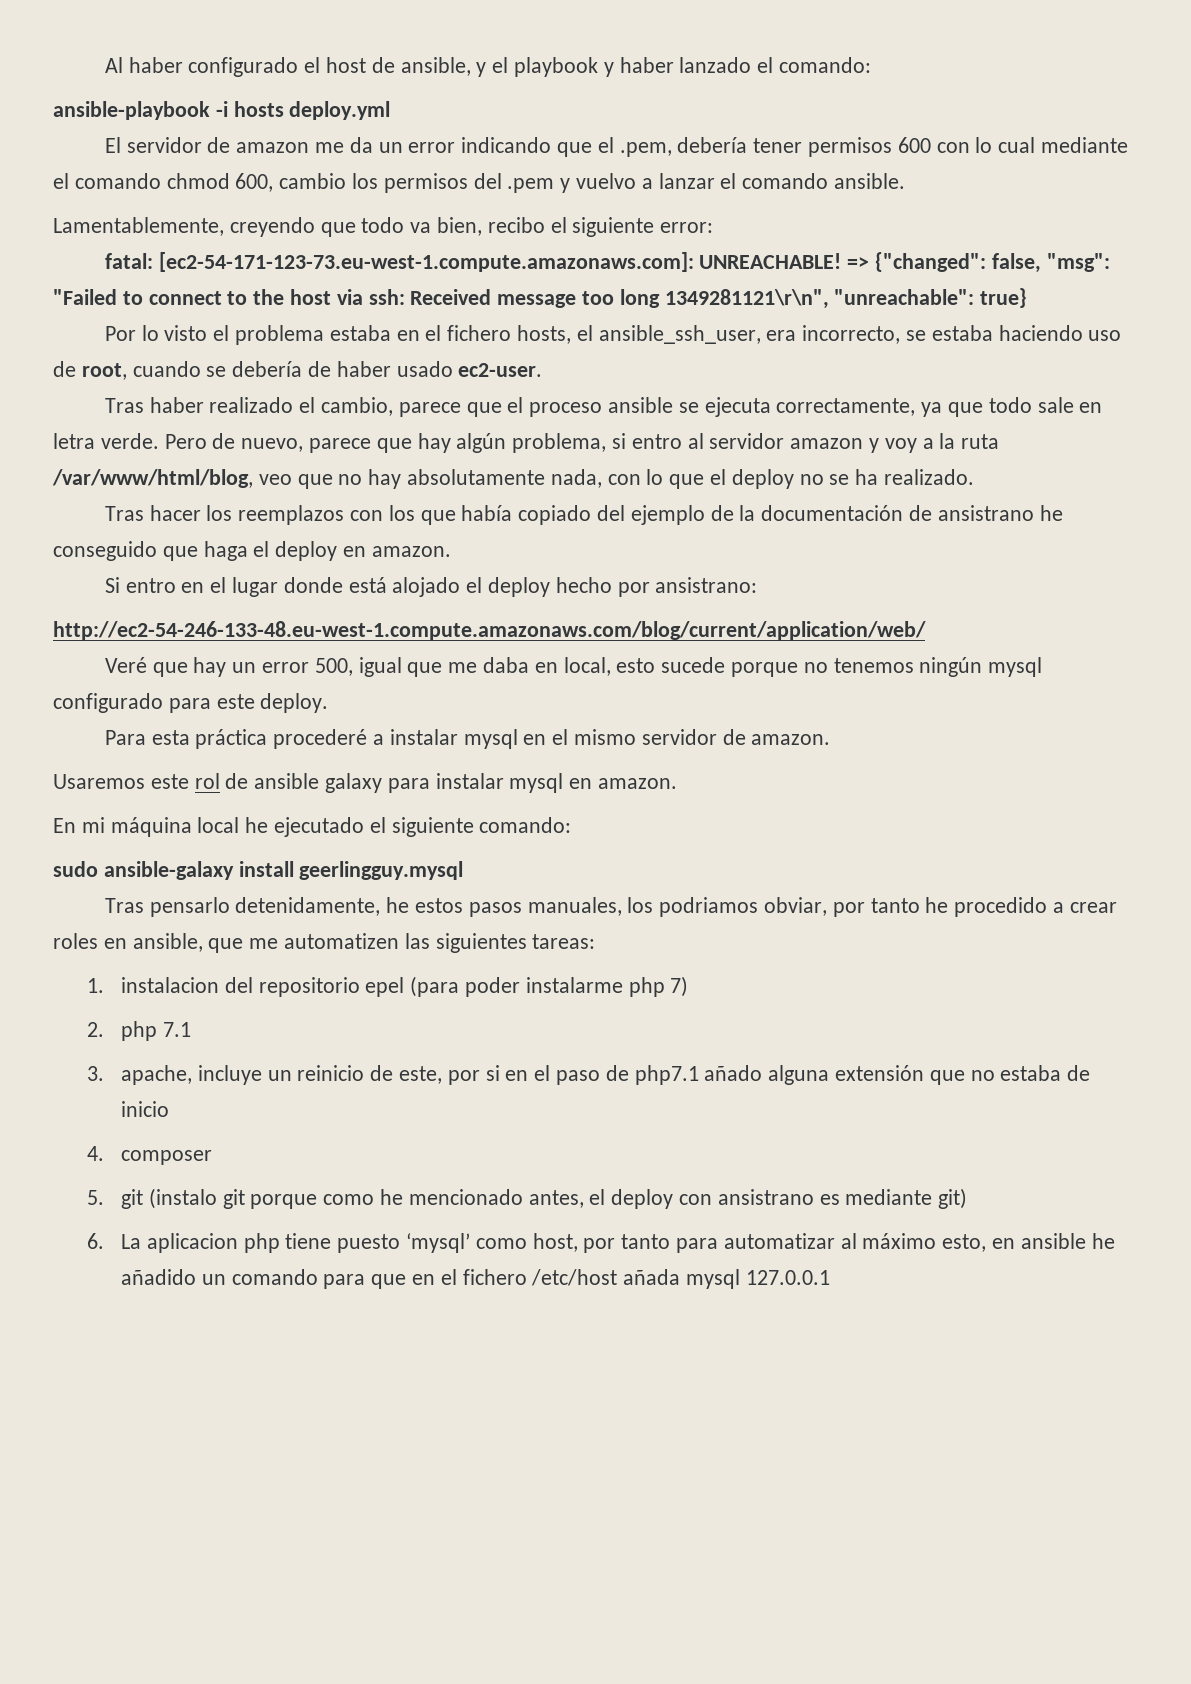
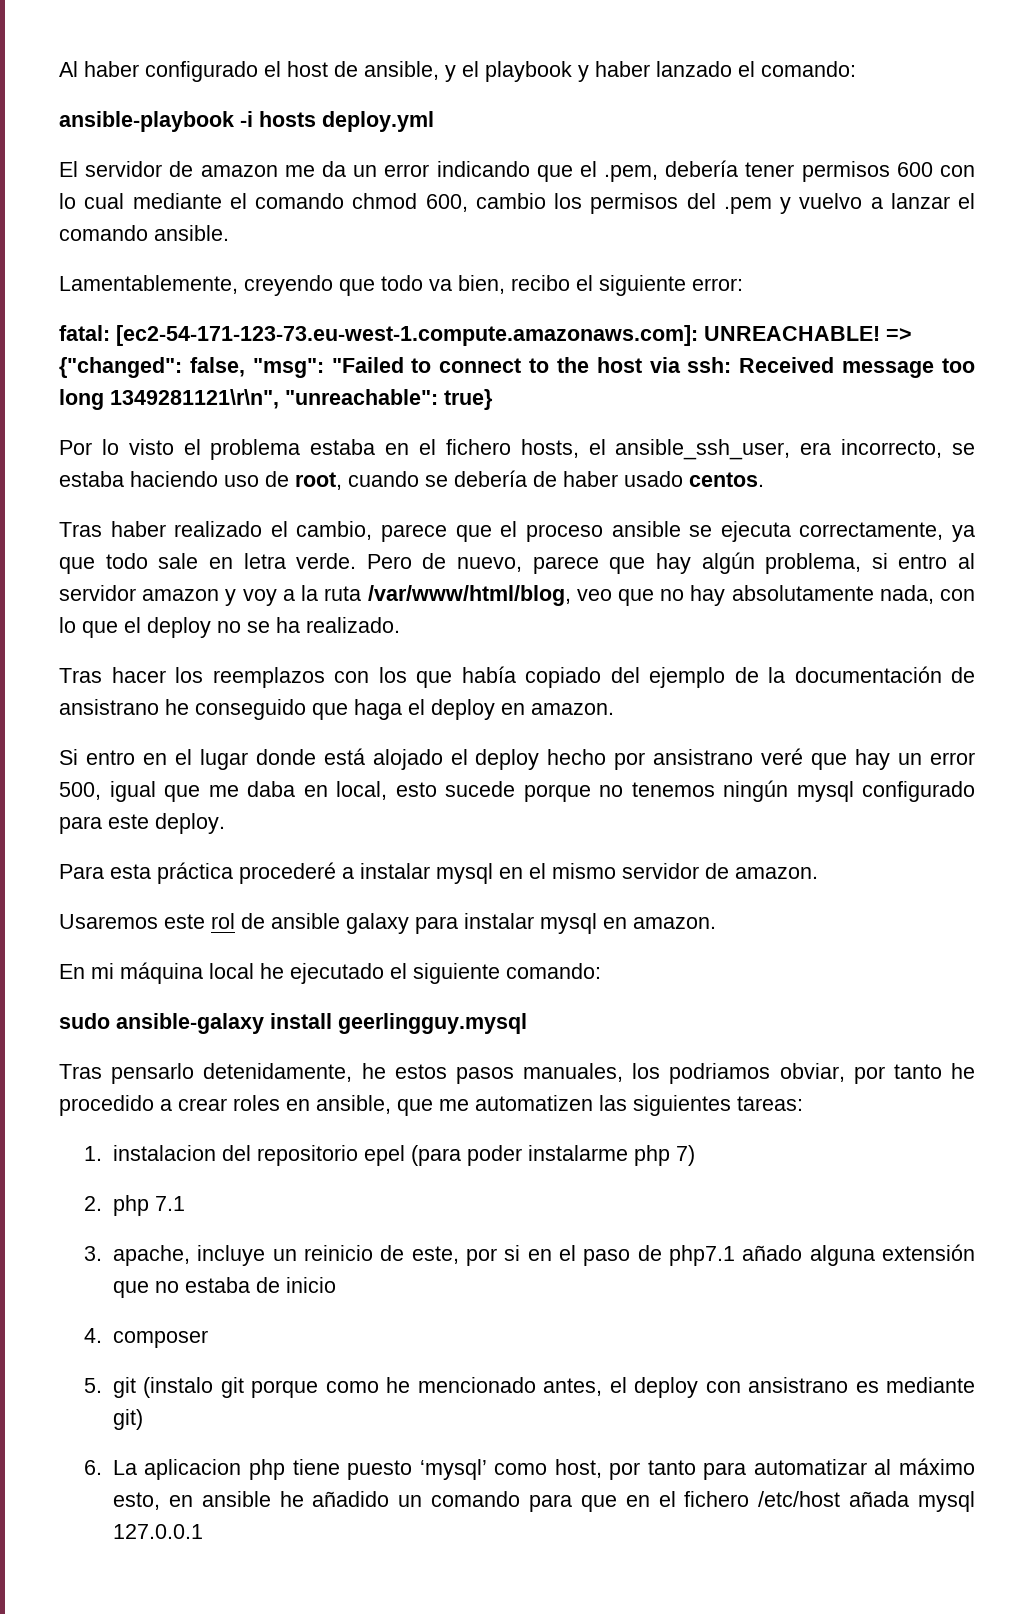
[458,363,543,377] ec2-user. -> [689,472,764,487] centos.
[655,577,758,593] [53,621,926,640] [104,657,147,673] ansistrano: // http://ec2-54-246-133-48.eu-west-1.compute.amazonaws.com/blog/current/application/web/ // Veré -> [653,748,804,765] ansistrano veré

